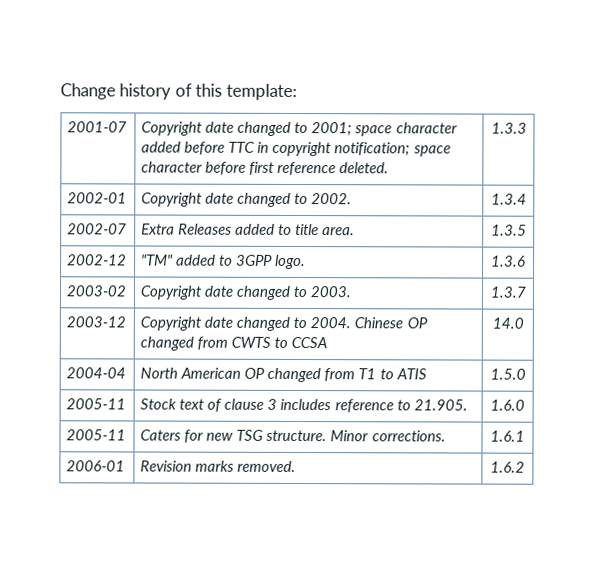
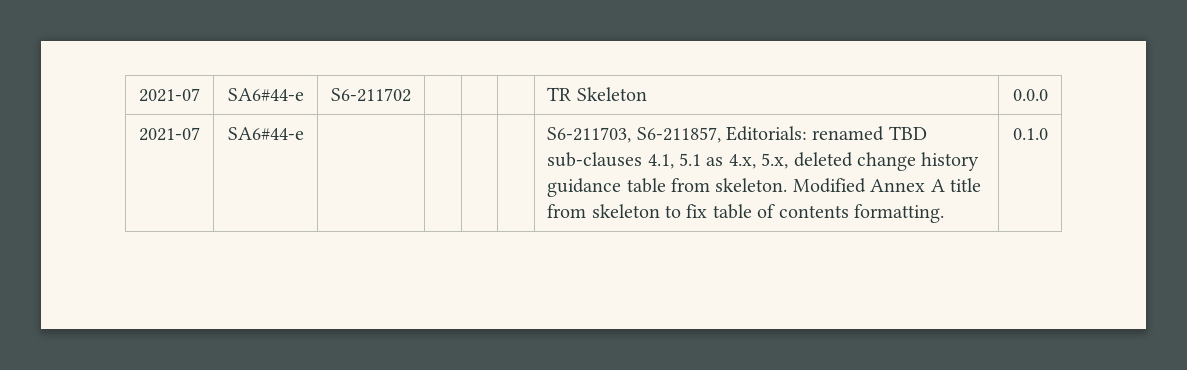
[60,83,297,100] [67,121,128,133] [141,121,458,137] [141,141,451,157] [141,161,390,176] [490,122,527,134] [67,192,128,204] [141,192,353,207] [490,193,527,205] [67,223,128,235] [141,223,356,236] [490,224,527,236] [67,254,128,266] [141,254,307,270] [491,255,526,267] [66,285,127,297] [140,285,352,300] [489,286,526,298] [66,316,127,328] [140,316,428,331] [140,336,328,351] [491,317,524,329] [66,367,127,379] [140,367,427,383] [489,368,526,380] [66,398,127,410] [140,398,468,413] [490,399,525,411] [66,429,127,441] [140,429,446,443] [490,430,525,442] [66,460,126,472] [140,460,297,472] [490,461,525,473] Change history of this template: // 2001-07 | Copyright date changed to 2001; space character added before TTC in copyright notification; space character before first reference deleted. | 1.3.3 // 2002-01 | Copyright date changed to 2002. | 1.3.4 // 2002-07 | Extra Releases added to title area. | 1.3.5 // 2002-12 | "TM" added to 3GPP logo. | 1.3.6 // 2003-02 | Copyright date changed to 2003. | 1.3.7 // 2003-12 | Copyright date changed to 2004. Chinese OP changed from CWTS to CCSA | 14.0 // 2004-04 | North American OP changed from T1 to ATIS | 1.5.0 // 2005-11 | Stock text of clause 3 includes reference to 21.905. | 1.6.0 // 2005-11 | Caters for new TSG structure. Minor corrections. | 1.6.1 // 2006-01 | Revision marks removed. | 1.6.2 -> [139,88,200,102] [227,88,304,101] [331,88,411,102] [547,87,647,101] [1012,89,1048,101] [139,127,200,141] [227,127,304,140] [547,126,927,143] [547,152,980,171] [547,178,982,197] [547,204,945,223] [1012,128,1048,140] 2021-07 | SA6#44-e | S6-211702 | | | | TR Skeleton | 0.0.0 // 2021-07 | SA6#44-e | | | | | S6-211703, S6-211857, Editorials: renamed TBD sub-clauses 4.1, 5.1 as 4.x, 5.x, deleted change history guidance table from skeleton. Modified Annex A title from skeleton to fix table of contents formatting. | 0.1.0

